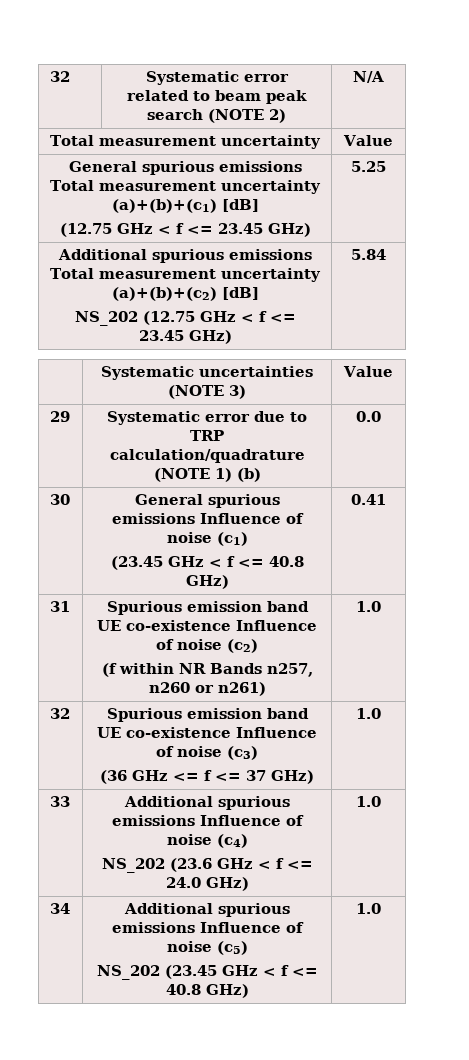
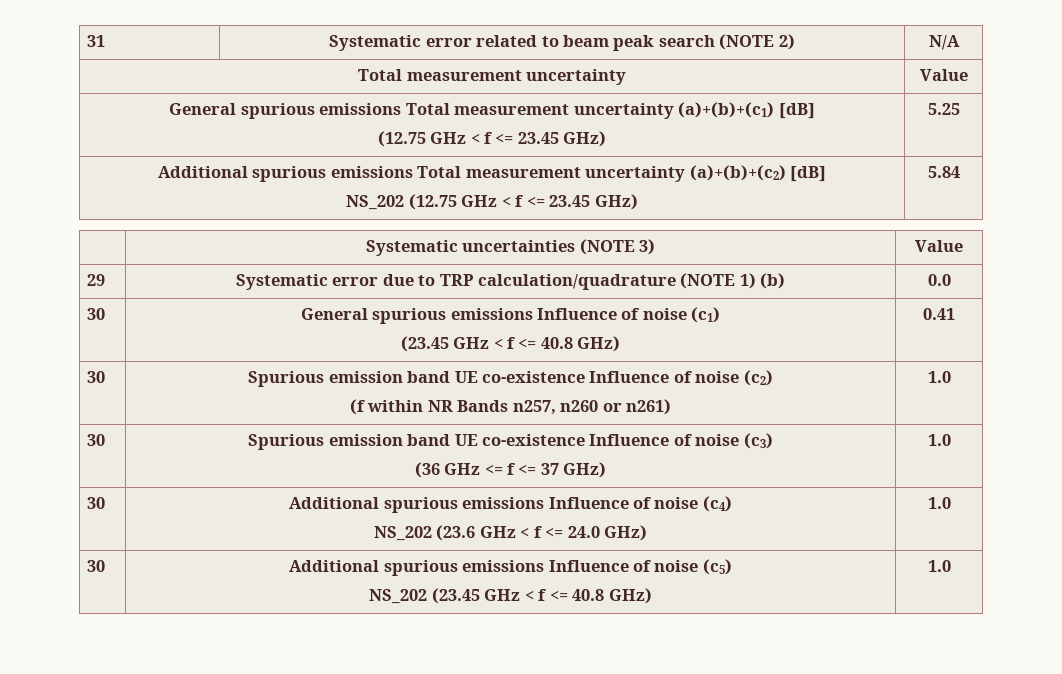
[49,71,70,82] 32 -> [86,35,105,47] 31
[49,601,70,612] 31 -> [86,371,105,383] 30
[49,708,70,719] 32 -> [86,434,105,446] 30
[49,796,70,807] 33 -> [86,497,105,509] 30
[49,903,70,914] 34 -> [86,560,105,572] 30

